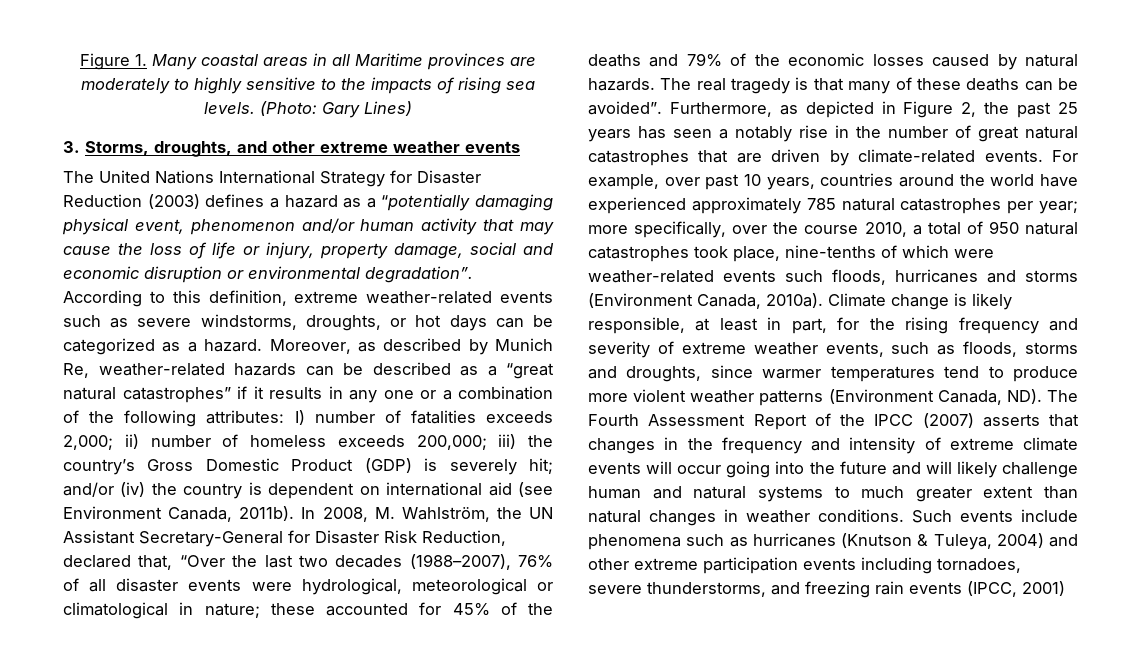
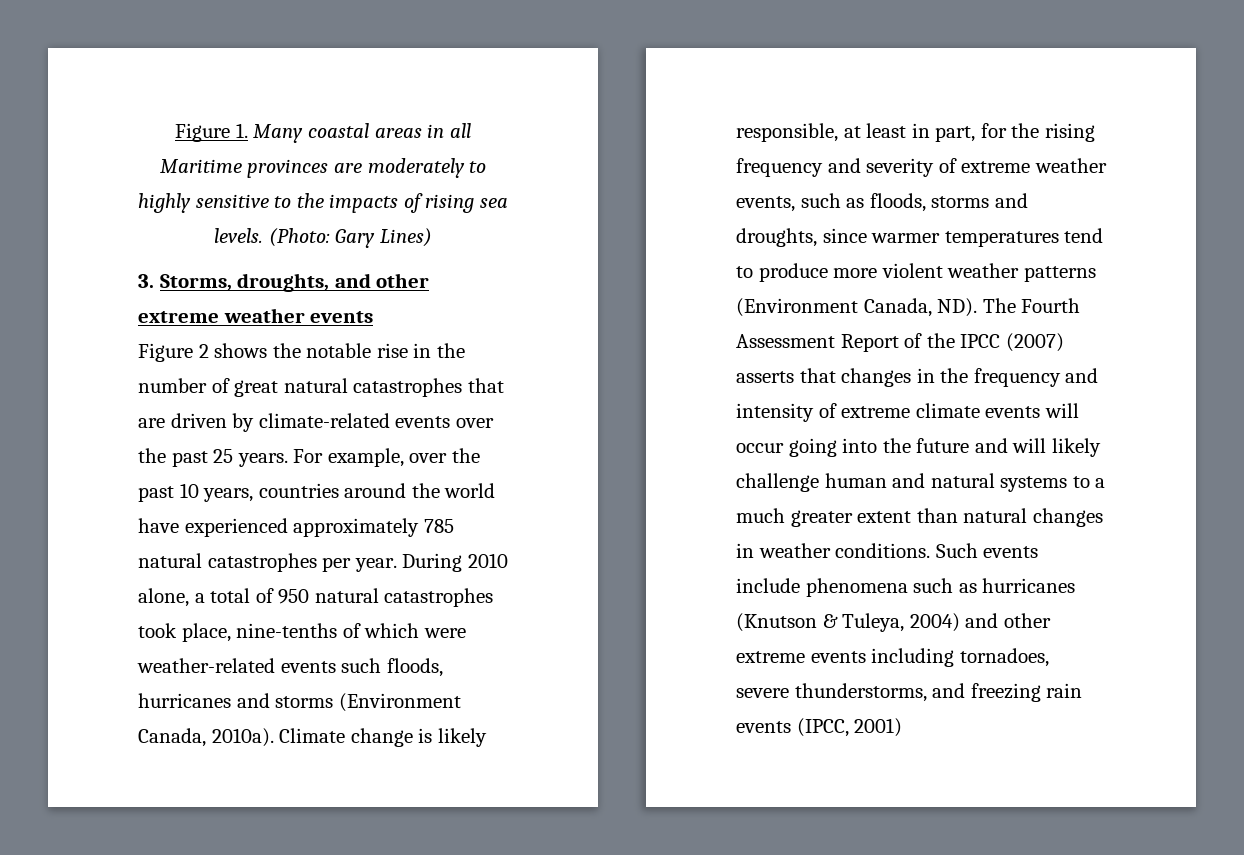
[63,170,481,187] [63,194,553,211] [62,218,554,235] [63,242,554,259] [63,266,473,283] [63,290,553,307] [63,314,553,331] [63,338,553,355] [63,362,554,379] [63,386,553,403] [63,410,553,427] [63,434,553,450] [63,458,553,475] [63,482,553,499] [63,506,553,522] [63,530,506,547] [63,554,553,570] [63,578,553,595] [63,602,553,619] [588,53,1078,70] [588,77,1078,94] [588,101,1078,118] [588,126,792,142] The United Nations International Strategy for Disaster Reduction (2003) defines a hazard as a “potentially damaging physical event, phenomenon and/or human activity that may cause the loss of life or injury, property damage, social and economic disruption or environmental degradation”. According to this definition, extreme weather-related events such as severe windstorms, droughts, or hot days can be categorized as a hazard. Moreover, as described by Munich Re, weather-related hazards can be described as a “great natural catastrophes” if it results in any one or a combination of the following attributes: I) number of fatalities exceeds 2,000; ii) number of homeless exceeds 200,000; iii) the country’s Gross Domestic Product (GDP) is severely hit; and/or (iv) the country is dependent on international aid (see Environment Canada, 2011b). In 2008, M. Wahlström, the UN Assistant Secretary-General for Disaster Risk Reduction, declared that, “Over the last two decades (1988–2007), 76% of all disaster events were hydrological, meteorological or climatological in nature; these accounted for 45% of the deaths and 79% of the economic losses caused by natural hazards. The real tragedy is that many of these deaths can be avoided”. Furthermore, as depicted in Figure 2, the past 25 years has seen a notably -> [138,343,372,362] Figure 2 shows the notable
[984,150,1043,162] events. -> [395,416,494,428] [138,448,288,467] events over the past 25 years.
(700, 181) none -> [451,448,480,463] the
[1039,201,1078,214] [588,221,907,238] year; more specifically, over the course 2010, -> [354,553,508,572] [138,588,189,607] year. During 2010 alone,
(850, 492) none -> [1095,478,1106,488] a
[703,557,798,574] participation -> (805, 657) none

